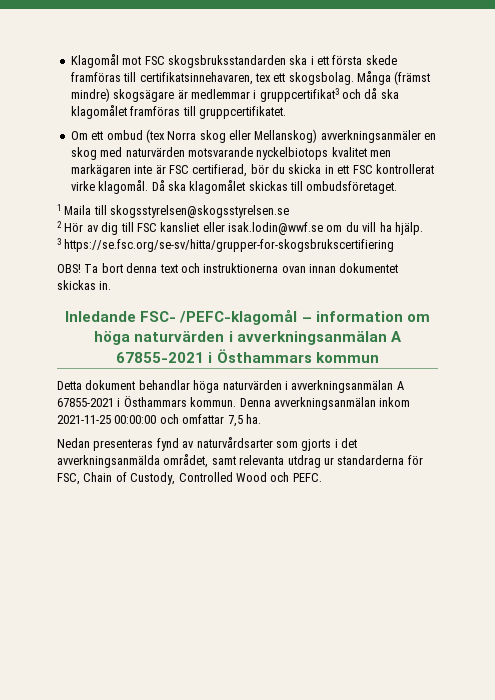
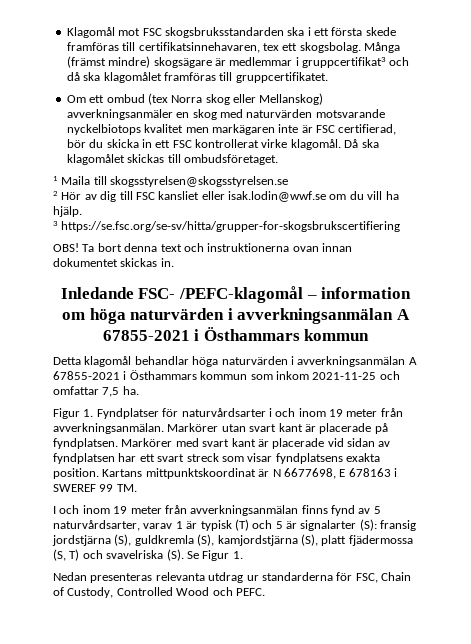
[85,380,136,390] dokument -> [84,356,132,367] klagomål
[190,397,376,410] kommun. Denna avverkningsanmälan -> [200,371,273,380] kommun som
[114,415,157,424] 00:00:00 -> (377, 376) none
[57,437,357,451] [57,454,236,468] Nedan presenteras fynd av naturvårdsarter som gjorts i det avverkningsanmälda området, samt -> [53,408,403,419] [53,423,388,434] [53,438,391,449] [53,453,380,464] [53,468,397,479] [53,484,137,492] [53,505,381,516] [53,519,417,531] [52,534,413,546] [53,549,243,561] [53,572,153,583] Figur 1. Fyndplatser för naturvårdsarter i och inom 19 meter från avverkningsanmälan. Markörer utan svart kant är placerade på fyndplatsen. Markörer med svart kant är placerade vid sidan av fyndplatsen har ett svart streck som visar fyndplatsens exakta position. Kartans mittpunktskoordinat är N 6677698, E 678163 i SWEREF 99 TM. // I och inom 19 meter från avverkningsanmälan finns fynd av 5 naturvårdsarter, varav 1 är typisk (T) och 5 är signalarter (S): fransig jordstjärna (S), guldkremla (S), kamjordstjärna (S), platt fjädermossa (S, T) och svavelriska (S). Se Figur 1. // Nedan presenteras

